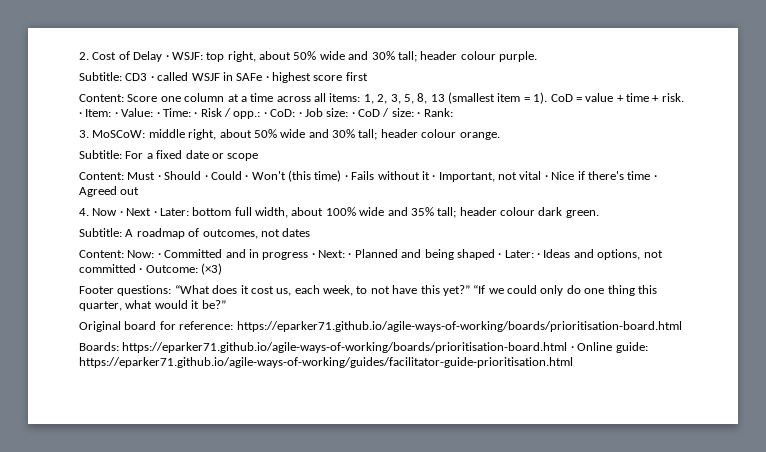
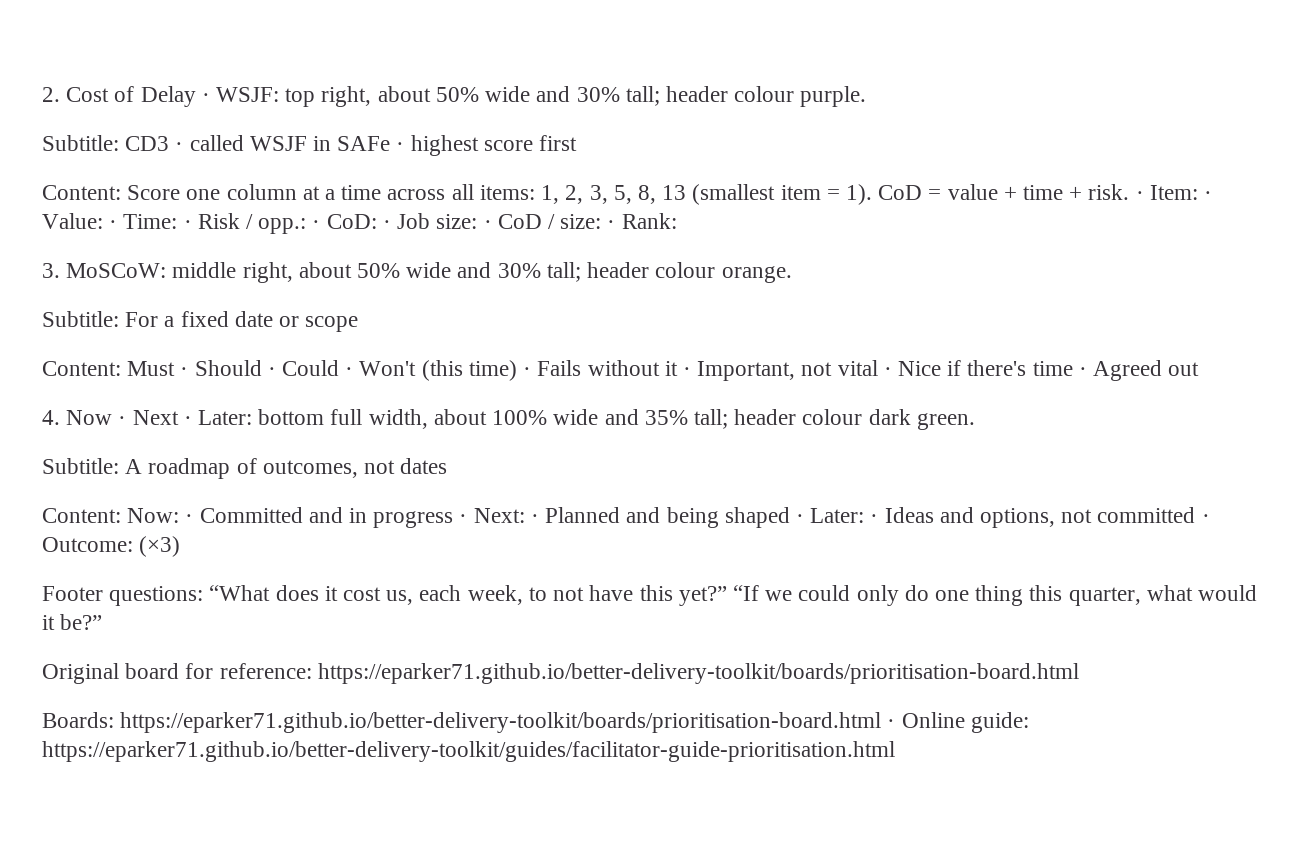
[236,321,682,332] https://eparker71.github.io/agile-ways-of-working/boards/prioritisation-board.html -> [317,663,1079,684] https://eparker71.github.io/better-delivery-toolkit/boards/prioritisation-board.html
[122,342,568,353] https://eparker71.github.io/agile-ways-of-working/boards/prioritisation-board.html -> [120,712,882,733] https://eparker71.github.io/better-delivery-toolkit/boards/prioritisation-board.html
[79,357,573,368] https://eparker71.github.io/agile-ways-of-working/guides/facilitator-guide-prioritisation.html -> [42,741,895,762] https://eparker71.github.io/better-delivery-toolkit/guides/facilitator-guide-prioritisation.html

